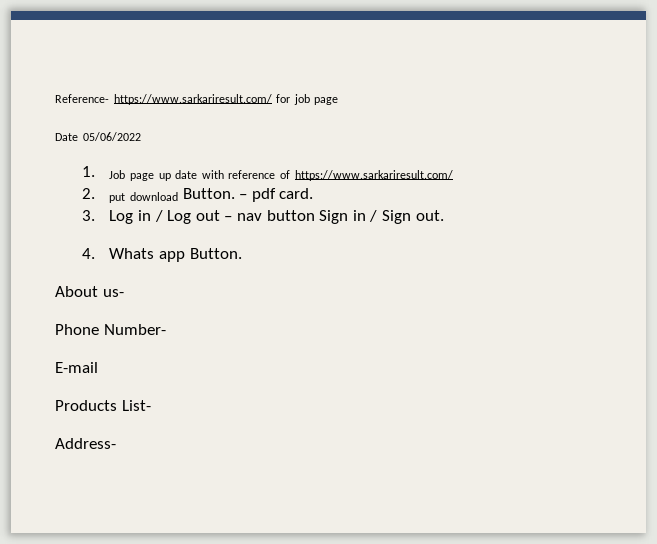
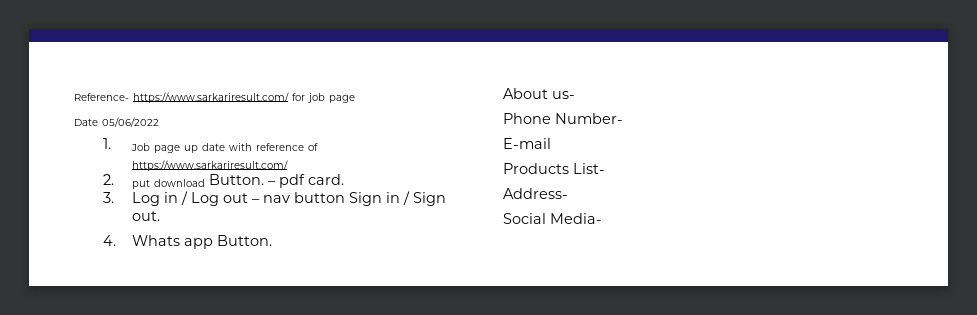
(116, 443) none -> [503,213,602,224] // Social Media-

